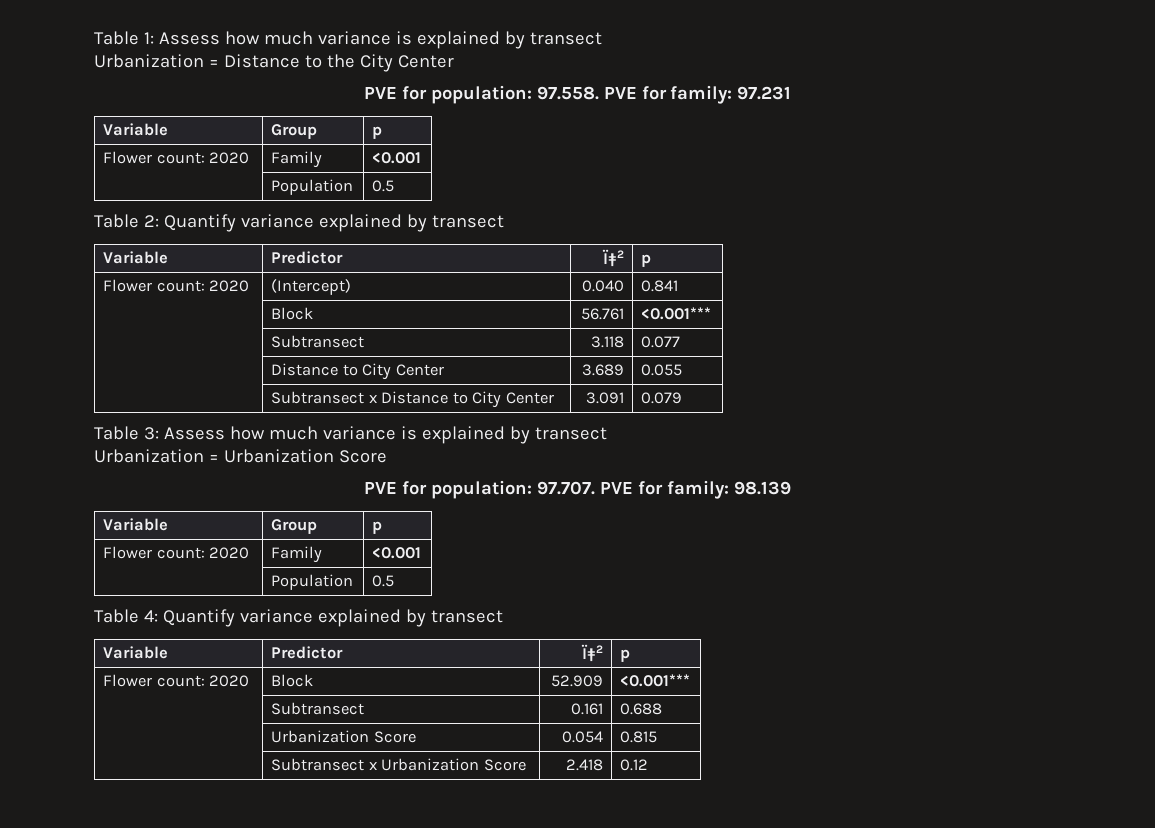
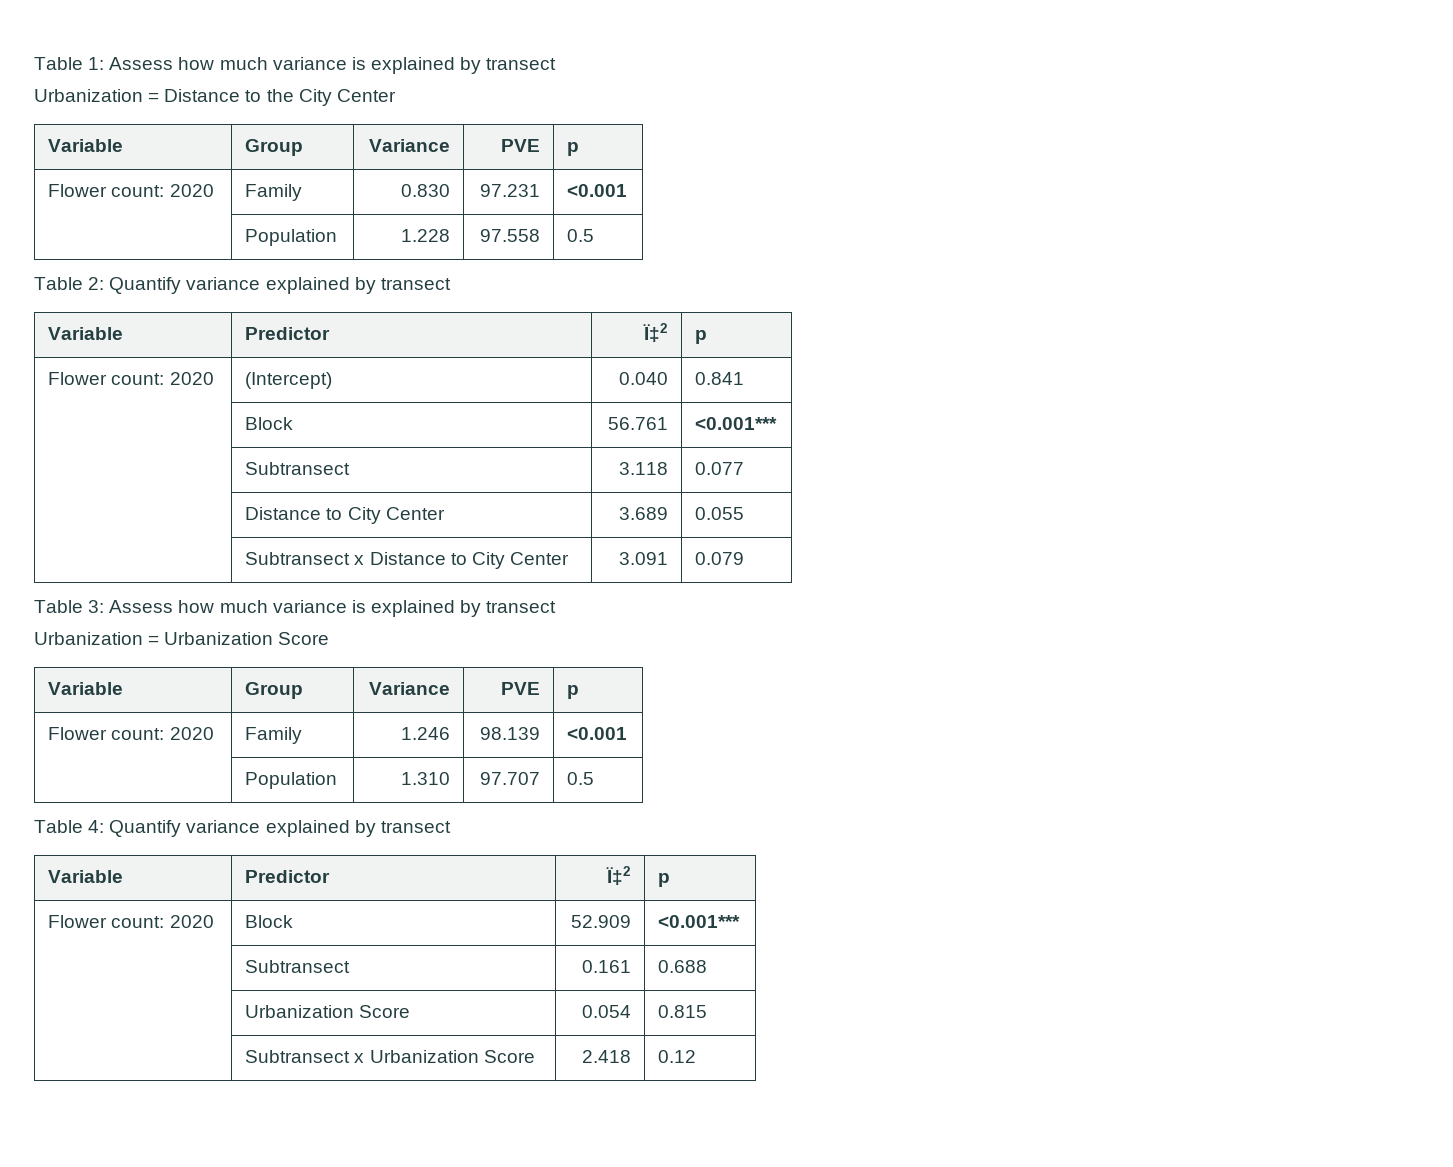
[363,85,792,104] [103,123,169,136] [271,124,318,139] [372,126,383,139] [103,151,250,164] [271,151,323,168] [372,152,422,164] [271,179,354,195] // PVE for population: 97.558. PVE for family: 97.231 // Variable | Group | p // Flower count: 2020 | Family | <0.001 // | Population -> [48,139,124,152] [245,139,304,156] [368,139,450,152] [500,139,540,152] [567,142,580,156] [48,184,214,197] [245,184,303,201] [400,184,450,197] [479,184,540,197] [567,184,628,197] [245,229,338,246] [400,229,450,242] [479,229,540,242] // Variable | Group | Variance | PVE | p // Flower count: 2020 | Family | 0.830 | 97.231 | <0.001 // | Population | 1.228 | 97.558
[364,480,791,499] [103,518,169,531] [271,519,318,534] [372,521,383,534] [103,546,250,559] [271,546,323,563] [372,547,422,559] [271,574,354,590] // PVE for population: 97.707. PVE for family: 98.139 // Variable | Group | p // Flower count: 2020 | Family | <0.001 // | Population -> [48,682,124,695] [245,682,304,699] [368,682,450,695] [500,682,540,695] [567,685,580,699] [48,727,214,740] [245,727,303,744] [400,727,450,740] [479,727,540,740] [567,727,628,740] [245,772,338,789] [400,772,450,785] [479,772,540,785] // Variable | Group | Variance | PVE | p // Flower count: 2020 | Family | 1.246 | 98.139 | <0.001 // | Population | 1.310 | 97.707

